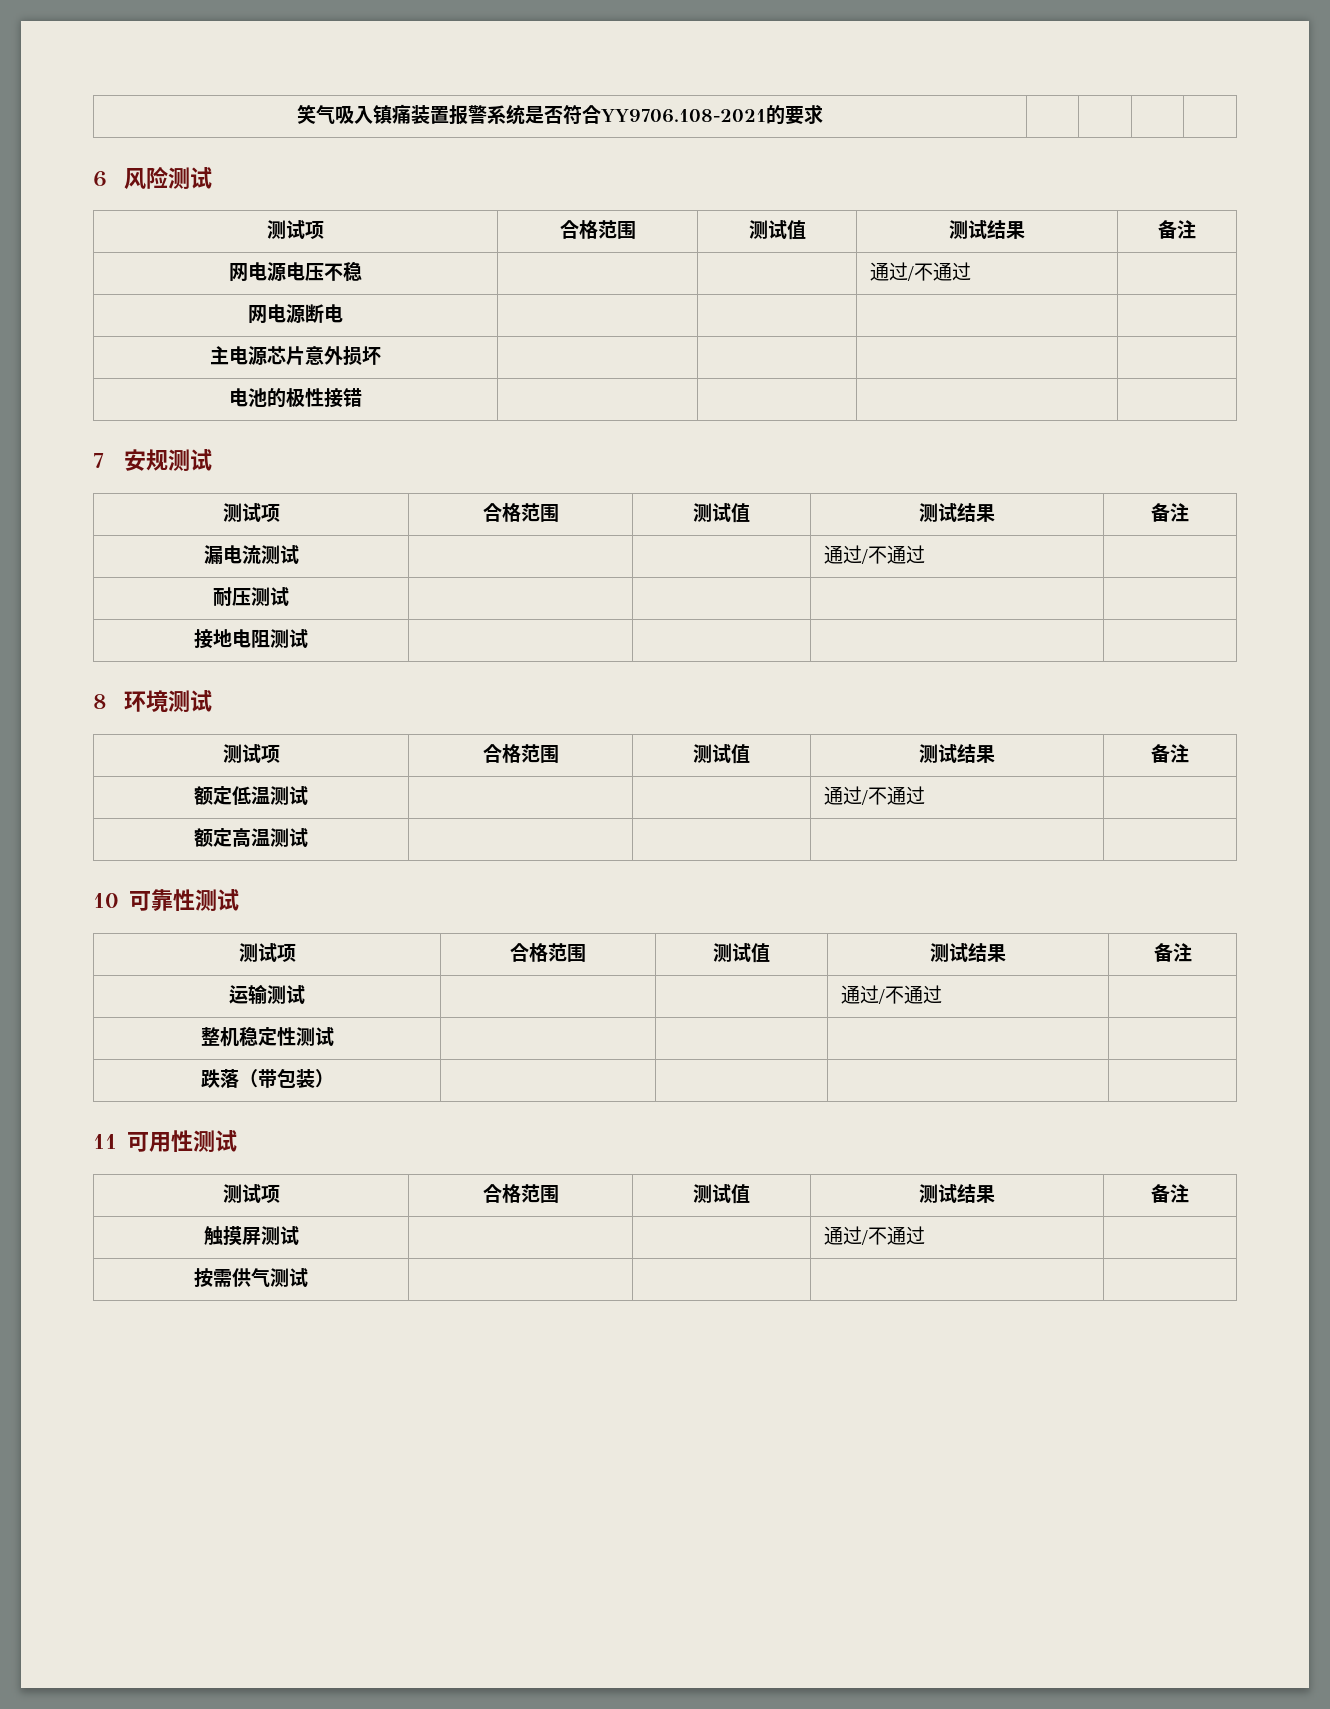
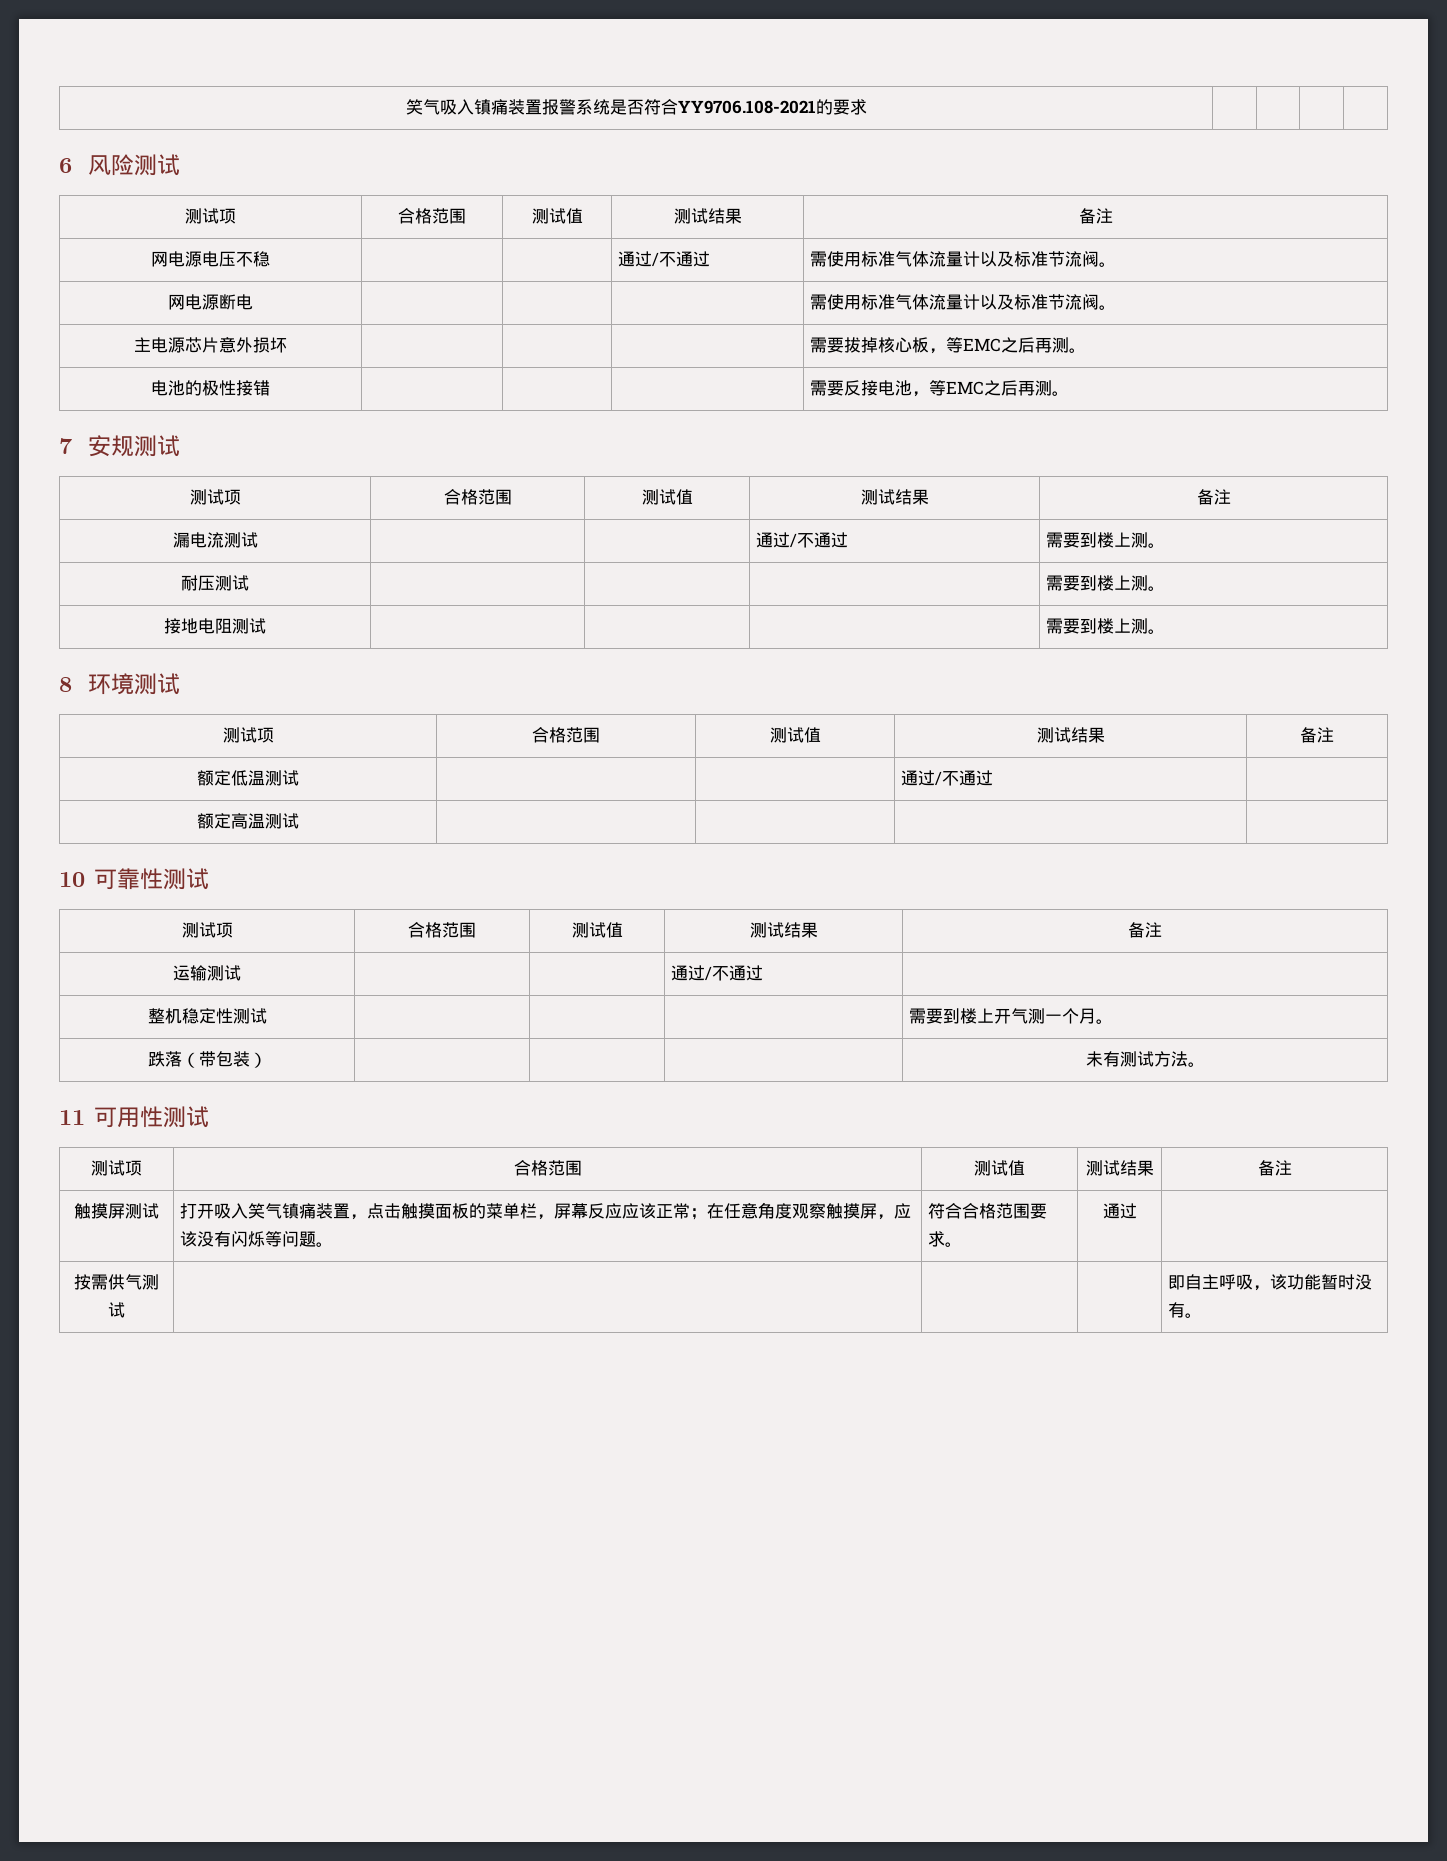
[248,304,343,324] // 网电源断电 | | | | -> [809,251,1116,267] [168,294,253,310] [809,294,1116,310] 需使用标准气体流量计以及标准节流阀。 // 网电源断电 | | | | 需使用标准气体流量计以及标准节流阀。
[229,388,362,408] // 电池的极性接错 | | | | -> [809,337,1086,354] [151,380,270,396] [809,380,1069,397] 需要拔掉核心板，等EMC之后再测。 // 电池的极性接错 | | | | 需要反接电池，等EMC之后再测。
(926, 554) none -> [1045,532,1165,548] 需要到楼上测。
(289, 596) none -> [1045,575,1165,591] 需要到楼上测。
(308, 638) none -> [1045,618,1165,634] 需要到楼上测。
(334, 1036) none -> [908,1008,1113,1024] 需要到楼上开气测一个月。
(334, 1078) none -> [1085,1051,1205,1067] 未有测试方法。
[824,1226,926,1245] | | 通过/不通过 -> [179,1202,911,1220] [179,1231,333,1247] [927,1203,1047,1219] [927,1231,962,1247] [1102,1203,1137,1219] 打开吸入笑气镇痛装置，点击触摸面板的菜单栏，屏幕反应应该正常；在任意角度观察触摸屏，应该没有闪烁等问题。 | 符合合格范围要求。 | 通过
(308, 1277) none -> [1167,1274,1372,1291] [1167,1302,1202,1318] 即自主呼吸，该功能暂时没有。

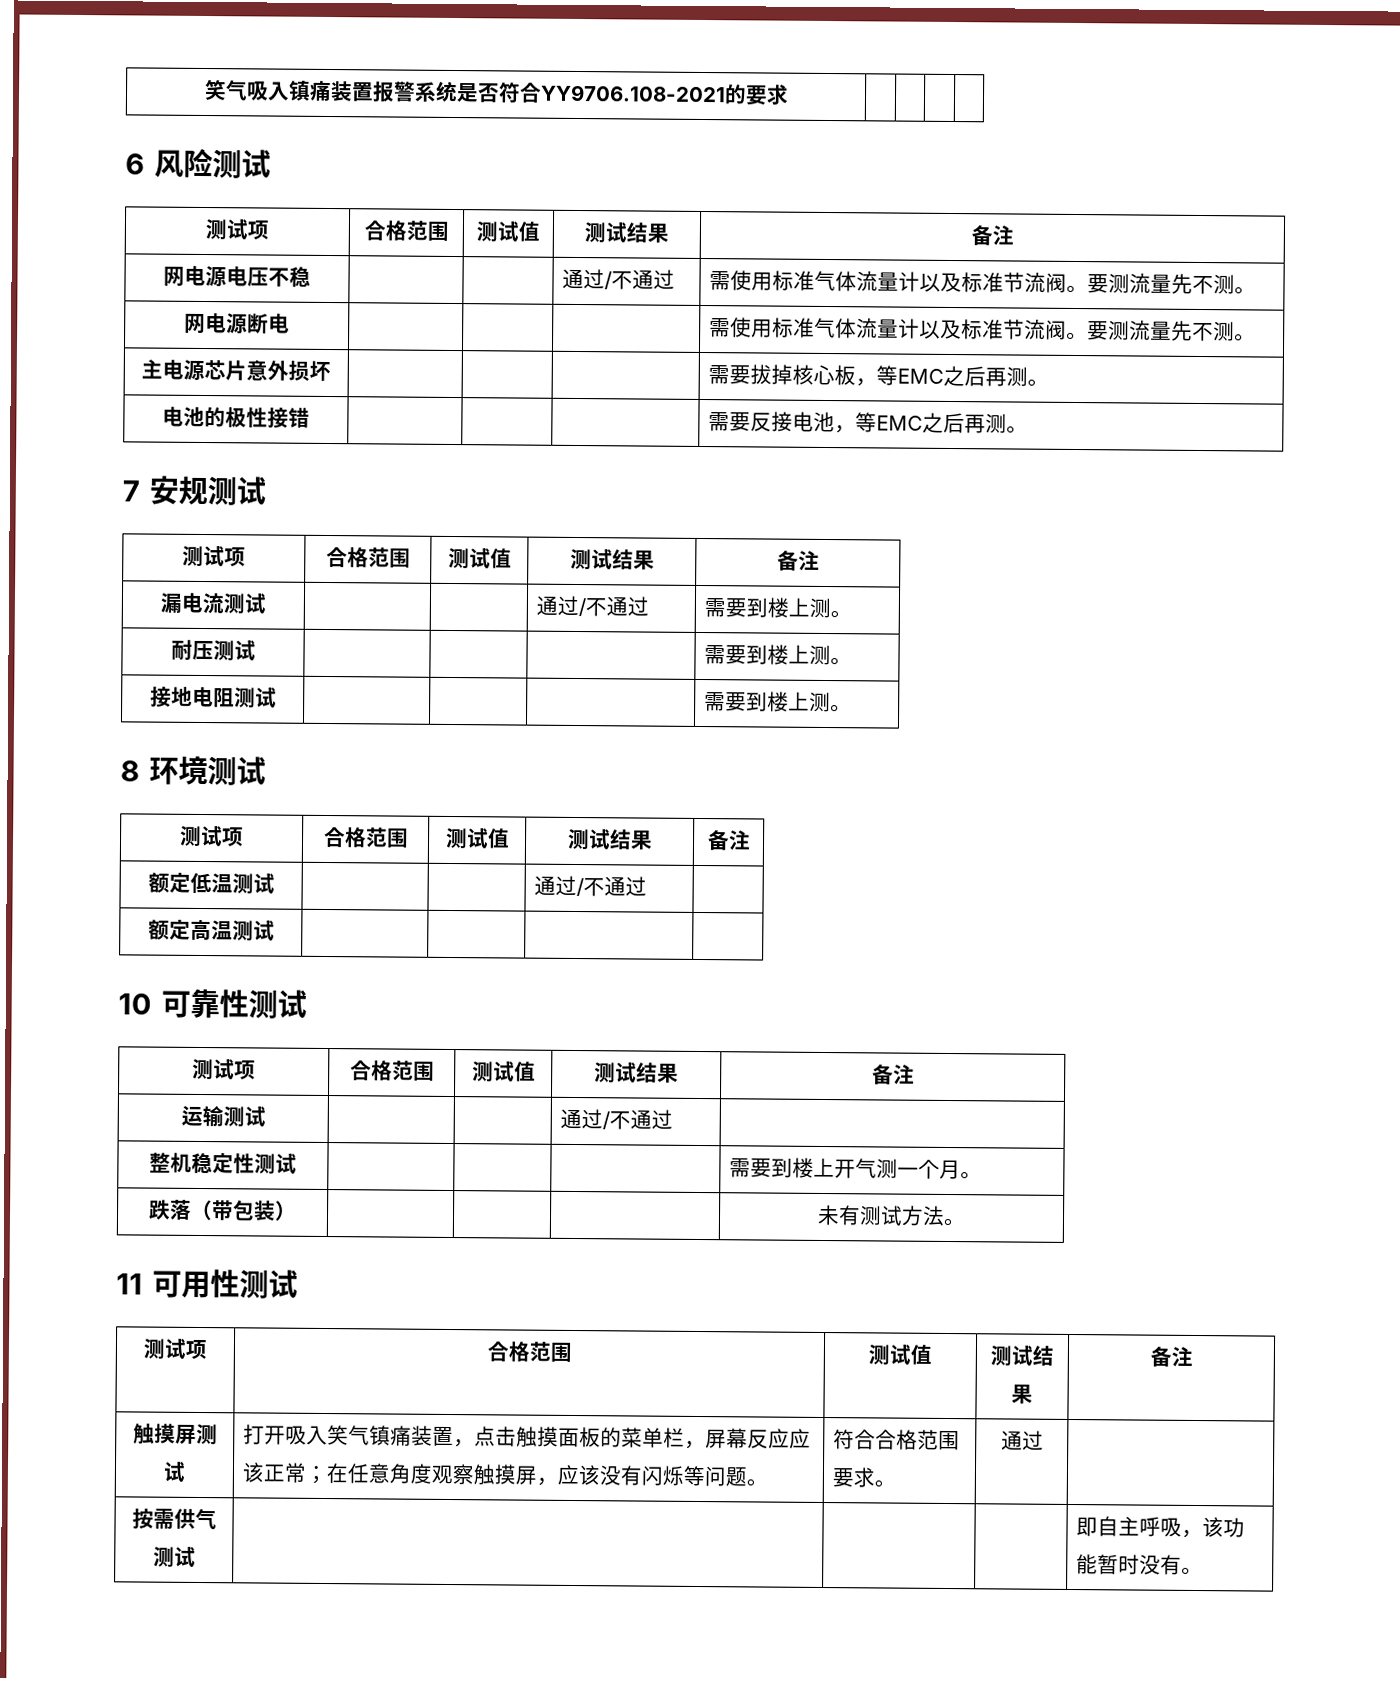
(1116, 264) none -> [1086,273,1256,295] 要测流量先不测。
(1116, 307) none -> [1086,320,1256,342] 要测流量先不测。

